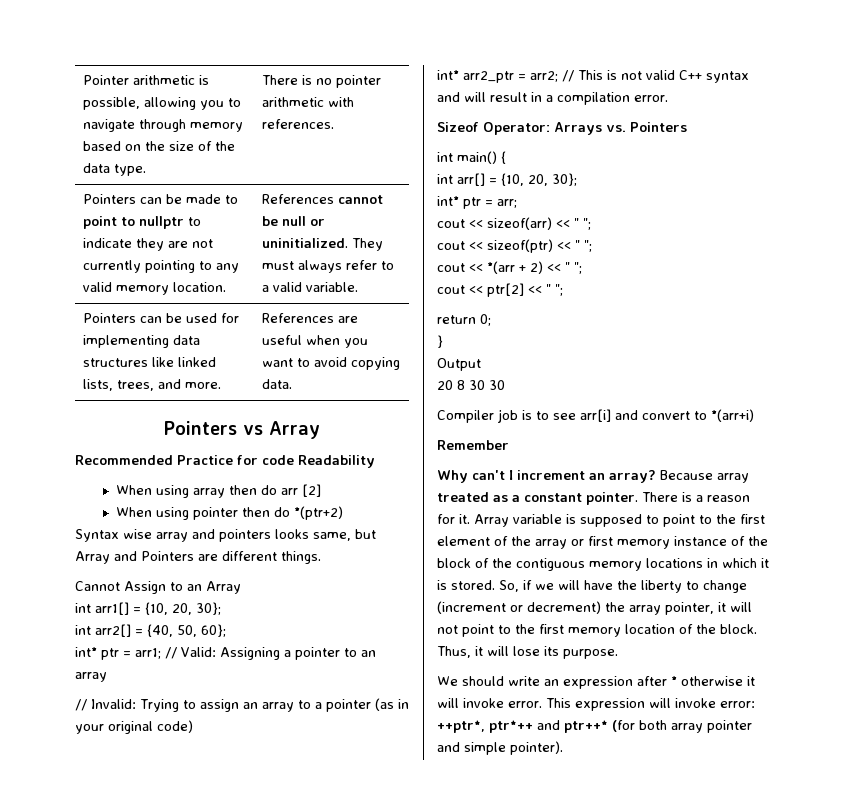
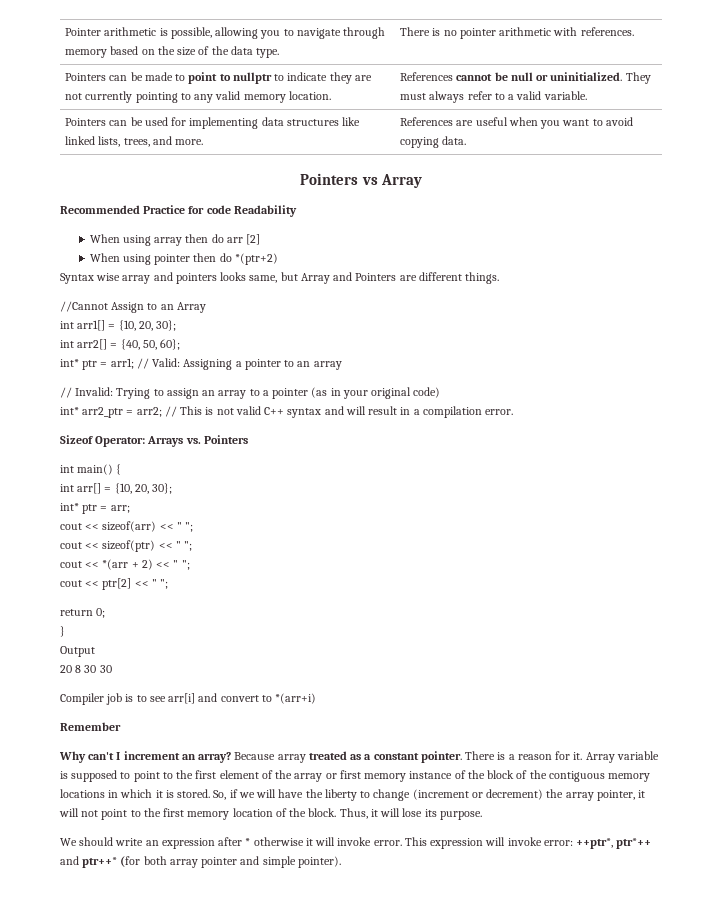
[75,581,120,591] Cannot -> [60,301,108,312] //Cannot

